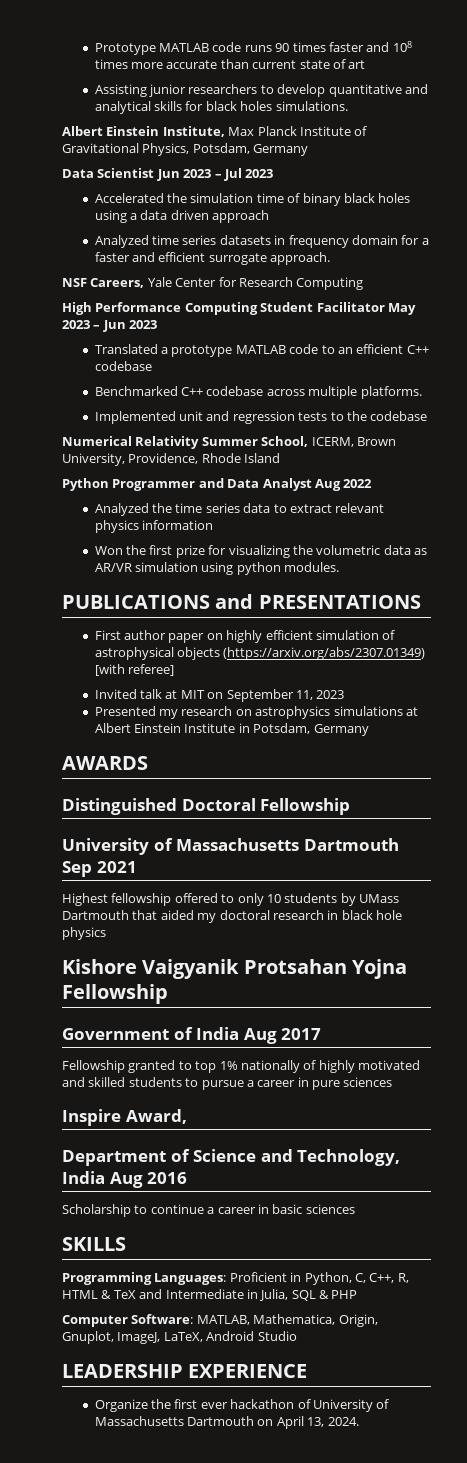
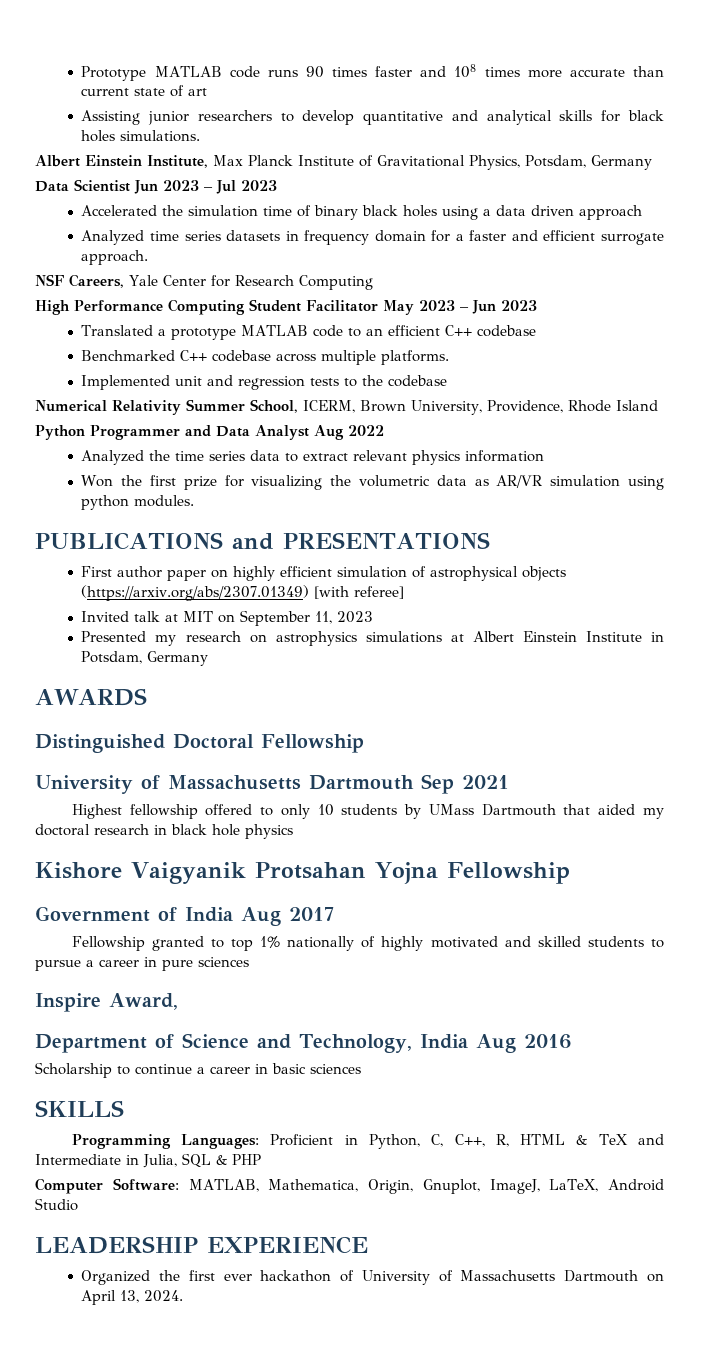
[94,1399,148,1412] Organize -> [81,1270,151,1285] Organized

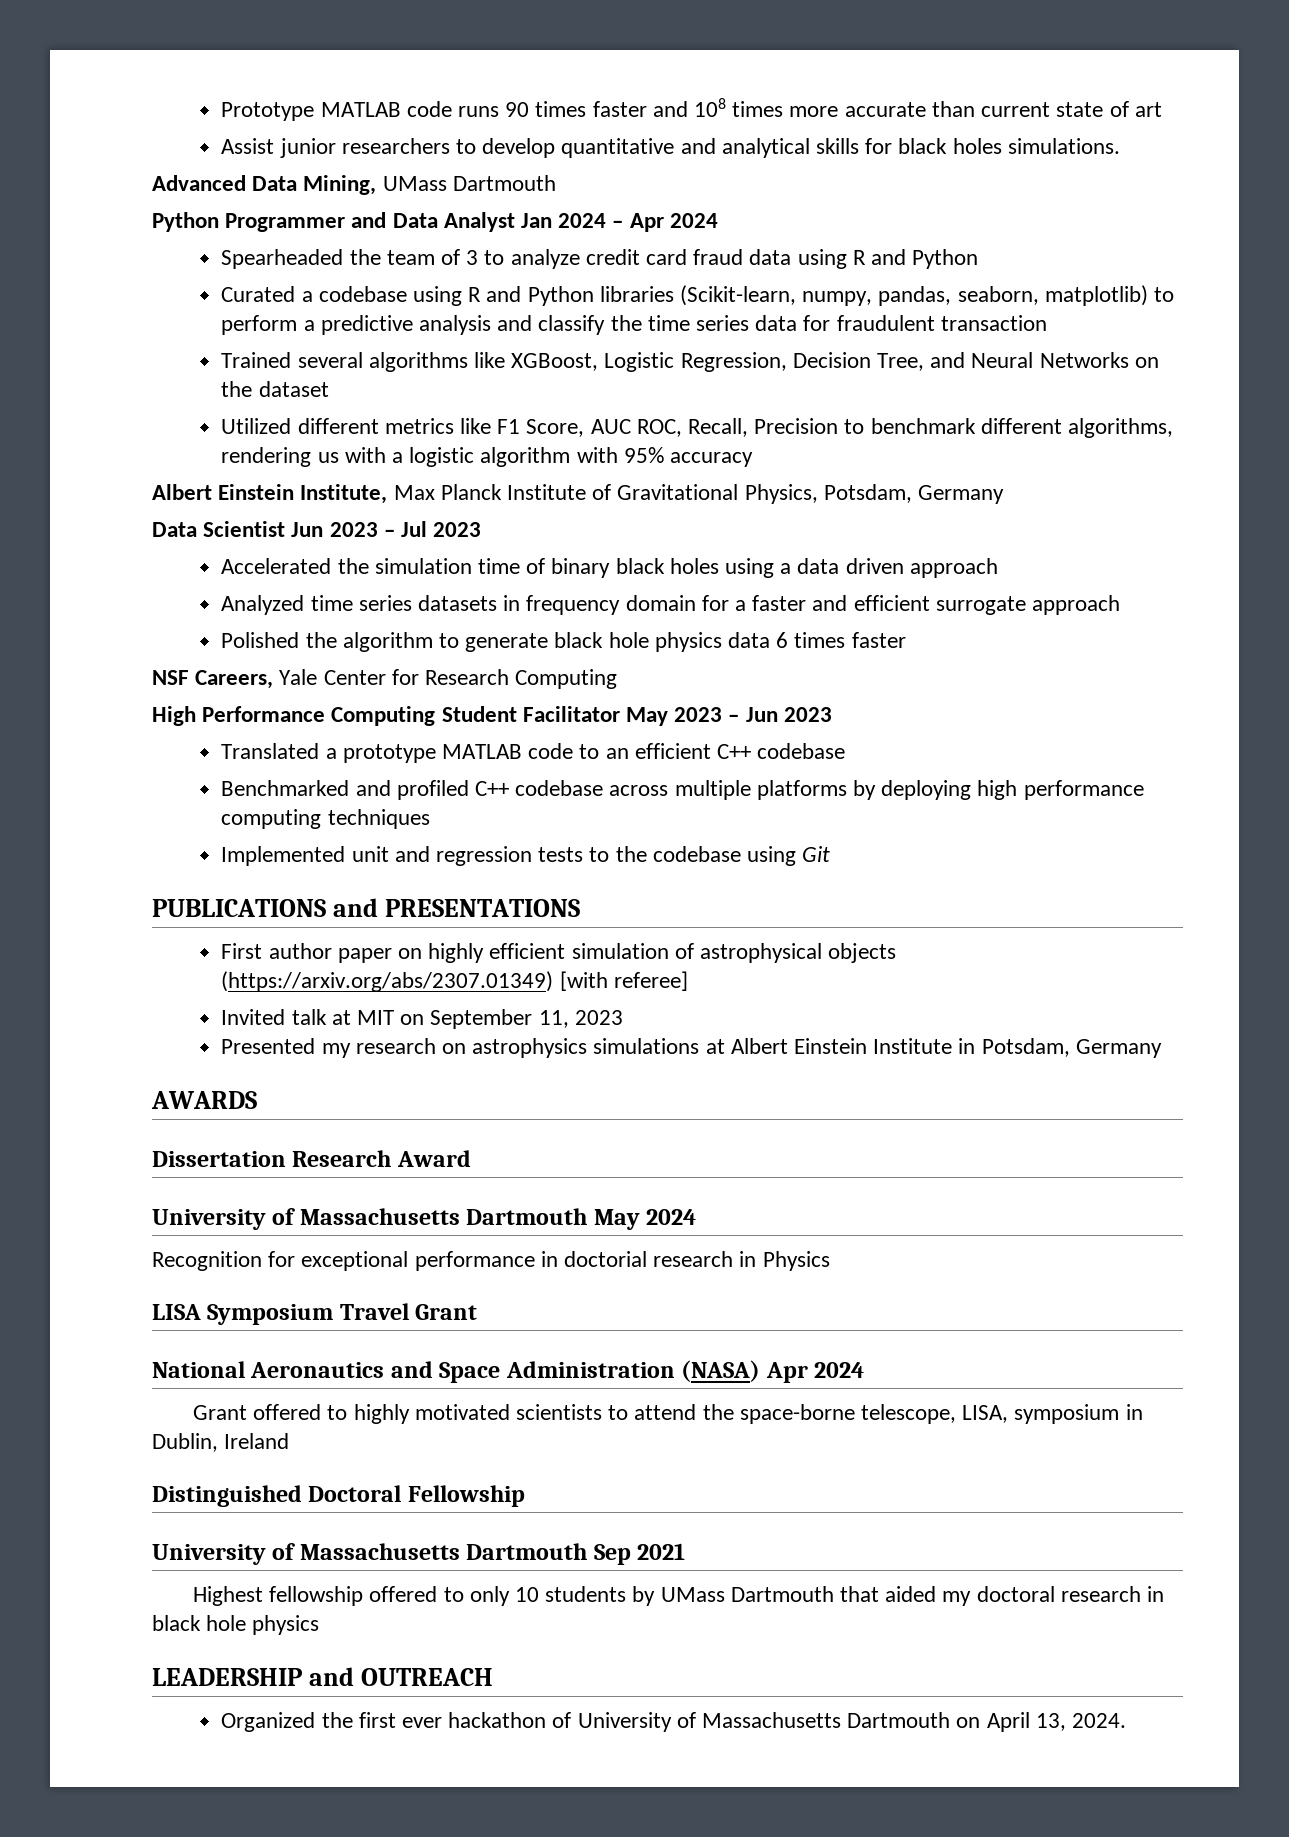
[81,110,141,125] Assisting -> [221,138,275,154] Assist
(201, 136) none -> [152,175,556,195] [152,212,718,232] [221,249,979,269] [221,285,1175,306] [221,315,1047,335] [221,352,1159,372] [221,381,329,397] [221,418,1174,438] [221,447,754,467] // Advanced Data Mining, UMass Dartmouth // Python Programmer and Data Analyst Jan 2024 – Apr 2024 // Spearheaded the team of 3 to analyze credit card fraud data using R and Python // Curated a codebase using R and Python libraries (Scikit-learn, numpy, pandas, seaborn, matplotlib) to perform a predictive analysis and classify the time series data for fraudulent transaction // Trained several algorithms like XGBoost, Logistic Regression, Decision Tree, and Neural Networks on the dataset // Utilized different metrics like F1 Score, AUC ROC, Recall, Precision to benchmark different algorithms, rendering us with a logistic algorithm with 95% accuracy
[81,250,149,265] approach. -> [1032,595,1121,615] [221,632,906,652] approach // Polished the algorithm to generate black hole physics data 6 times faster
(176, 355) none -> [355,780,469,800] and profiled
[381,350,450,365] platforms. -> [756,780,1144,800] [221,809,430,829] platforms by deploying high performance computing techniques
[35,399,658,415] [35,425,384,440] [81,450,545,465] [81,475,664,490] [81,495,195,510] // Numerical Relativity Summer School, ICERM, Brown University, Providence, Rhode Island // Python Programmer and Data Analyst Aug 2022 // Analyzed the time series data to extract relevant physics information // Won the first prize for visualizing the volumetric data as AR/VR simulation using python modules. -> [747,846,831,866] using Git
(147, 697) none -> [152,1150,471,1167] [152,1208,697,1230] [152,1251,830,1271] [152,1303,478,1325] [152,1360,865,1383] [192,1404,1143,1424] [152,1433,290,1452] // Dissertation Research Award // University of Massachusetts Dartmouth May 2024 // Recognition for exceptional performance in doctorial research in Physics // LISA Symposium Travel Grant // National Aeronautics and Space Administration (NASA) Apr 2024 // Grant offered to highly motivated scientists to attend the space-borne telescope, LISA, symposium in Dublin, Ireland
[35,862,570,884] [35,906,334,926] [71,936,664,951] [35,957,249,971] [35,993,178,1012] [35,1033,572,1053] [35,1062,361,1078] [35,1100,124,1117] [71,1134,664,1149] [35,1153,261,1168] [35,1178,664,1194] [35,1198,78,1211] [35,1236,368,1254] Kishore Vaigyanik Protsahan Yojna Fellowship // Government of India Aug 2017 // Fellowship granted to top 1% nationally of highly motivated and skilled students to pursue a career in pure sciences // Inspire Award, // Department of Science and Technology, India Aug 2016 // Scholarship to continue a career in basic sciences // SKILLS // Programming Languages: Proficient in Python, C, C++, R, HTML & TeX and Intermediate in Julia, SQL & PHP // Computer Software: MATLAB, Mathematica, Origin, Gnuplot, ImageJ, LaTeX, Android Studio // LEADERSHIP EXPERIENCE -> [152,1667,493,1686] LEADERSHIP and OUTREACH

